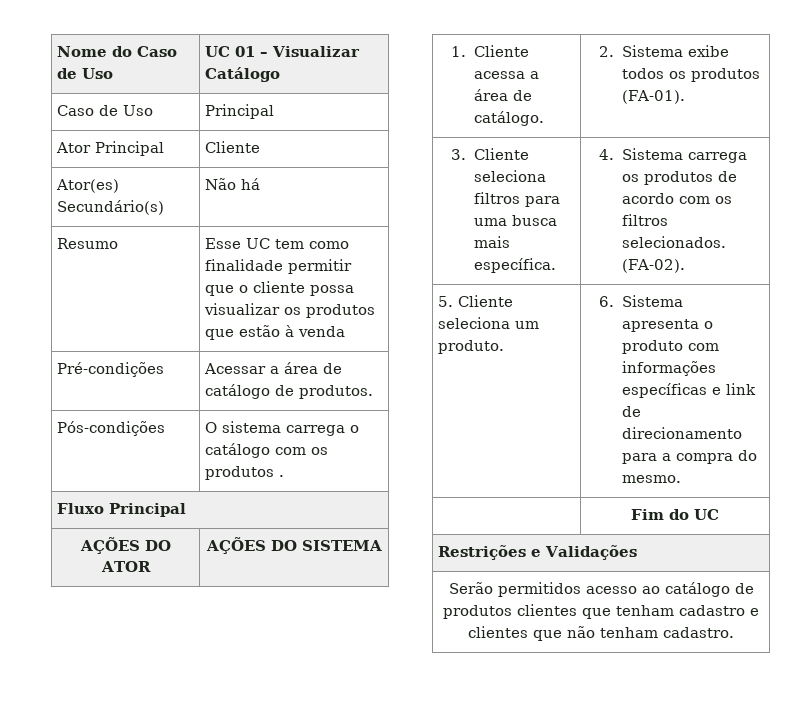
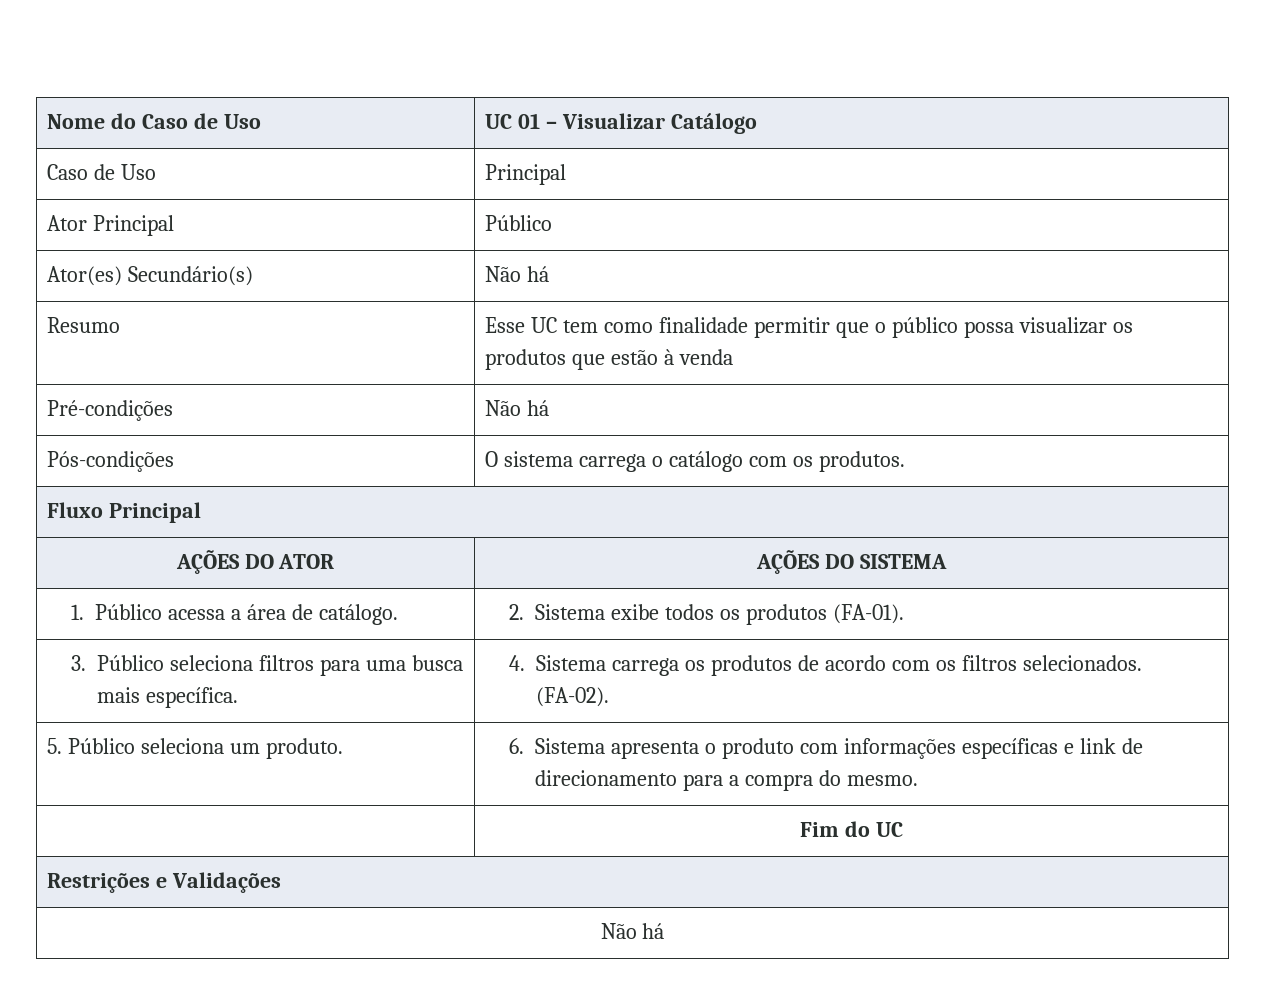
[205,141,261,153] Cliente -> [485,215,553,231] Público
[253,281,306,293] cliente -> [891,317,958,338] público
[204,362,343,374] [205,384,374,399] Acessar a área de catálogo de produtos. -> [485,400,550,416] Não há
[205,466,285,480] produtos . -> [819,451,906,472] produtos.
[473,45,529,57] Cliente -> [95,604,163,620] Público
[473,148,529,160] Cliente -> [97,655,165,671] Público
[458,295,514,307] Cliente -> [68,738,136,754] Público
[448,582,754,597] [443,604,759,619] [468,626,734,641] Serão permitidos acesso ao catálogo de produtos clientes que tenham cadastro e clientes que não tenham cadastro. -> [600,923,665,939] Não há

